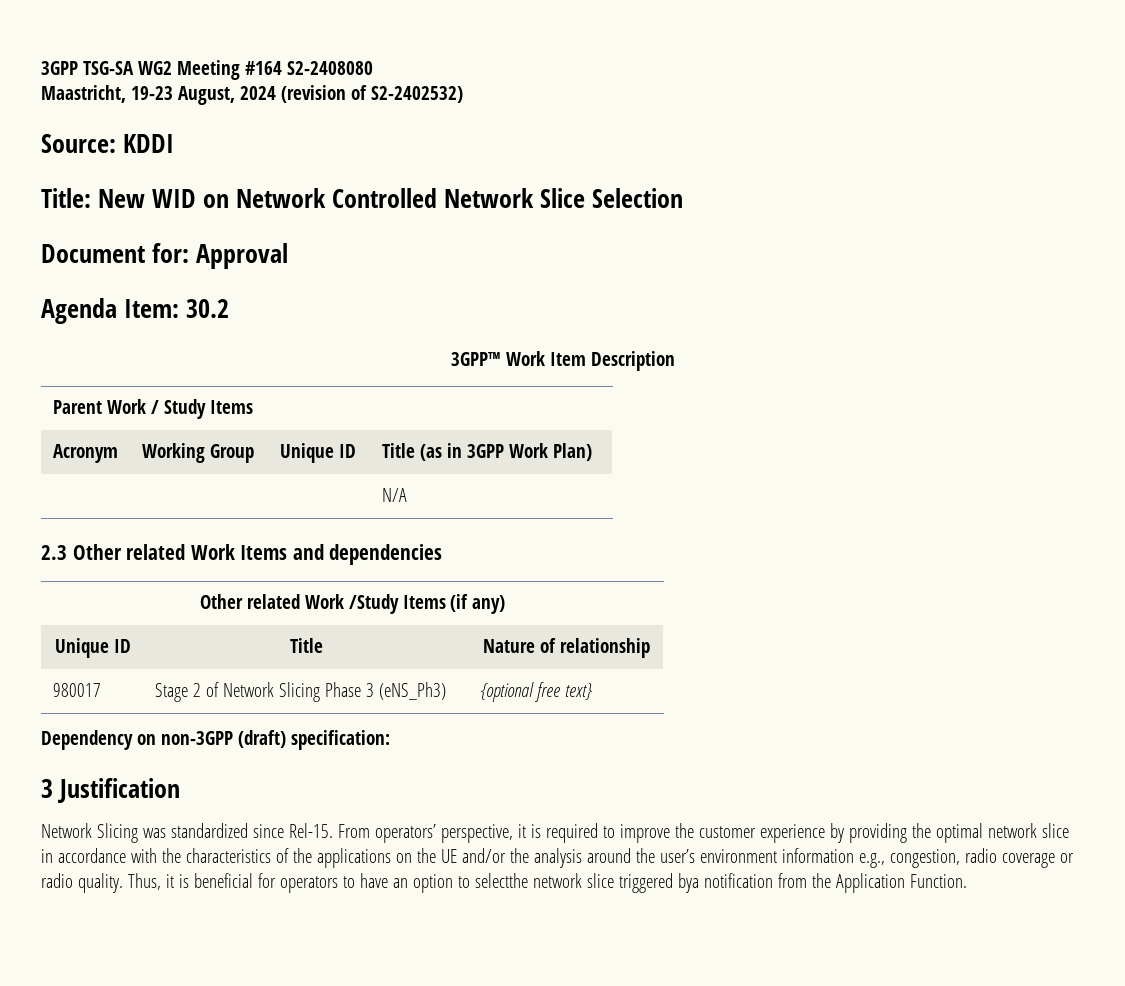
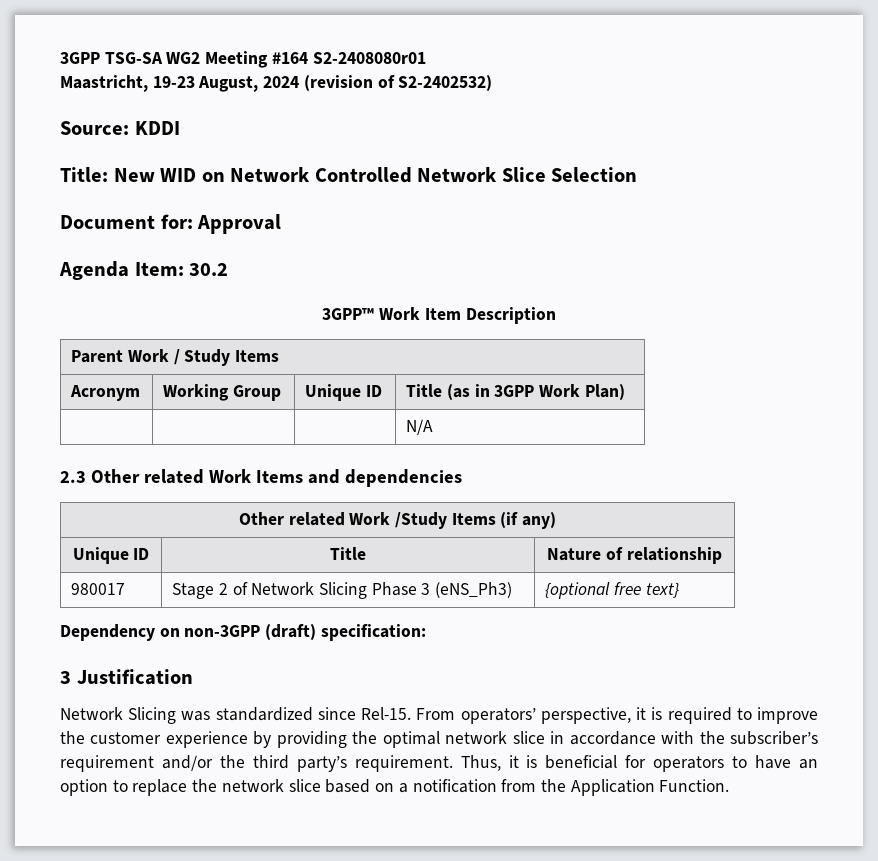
[286,61,373,75] S2-2408080 -> [312,52,426,64] S2-2408080r01
[185,848,1074,868] [41,873,123,893] characteristics of the applications on the UE and/or the analysis around the user’s environment information e.g., congestion, radio coverage or radio quality. -> [729,731,818,745] [60,755,453,772] subscriber’s requirement and/or the third party’s requirement.
[474,873,699,893] selectthe network slice triggered bya -> [132,779,408,796] replace the network slice based on a

